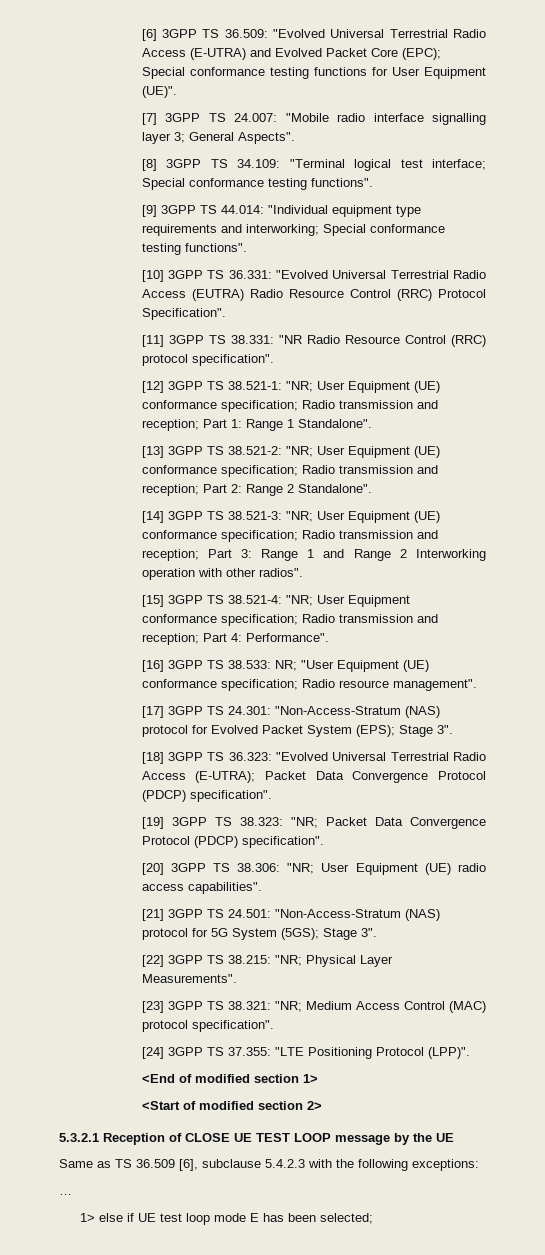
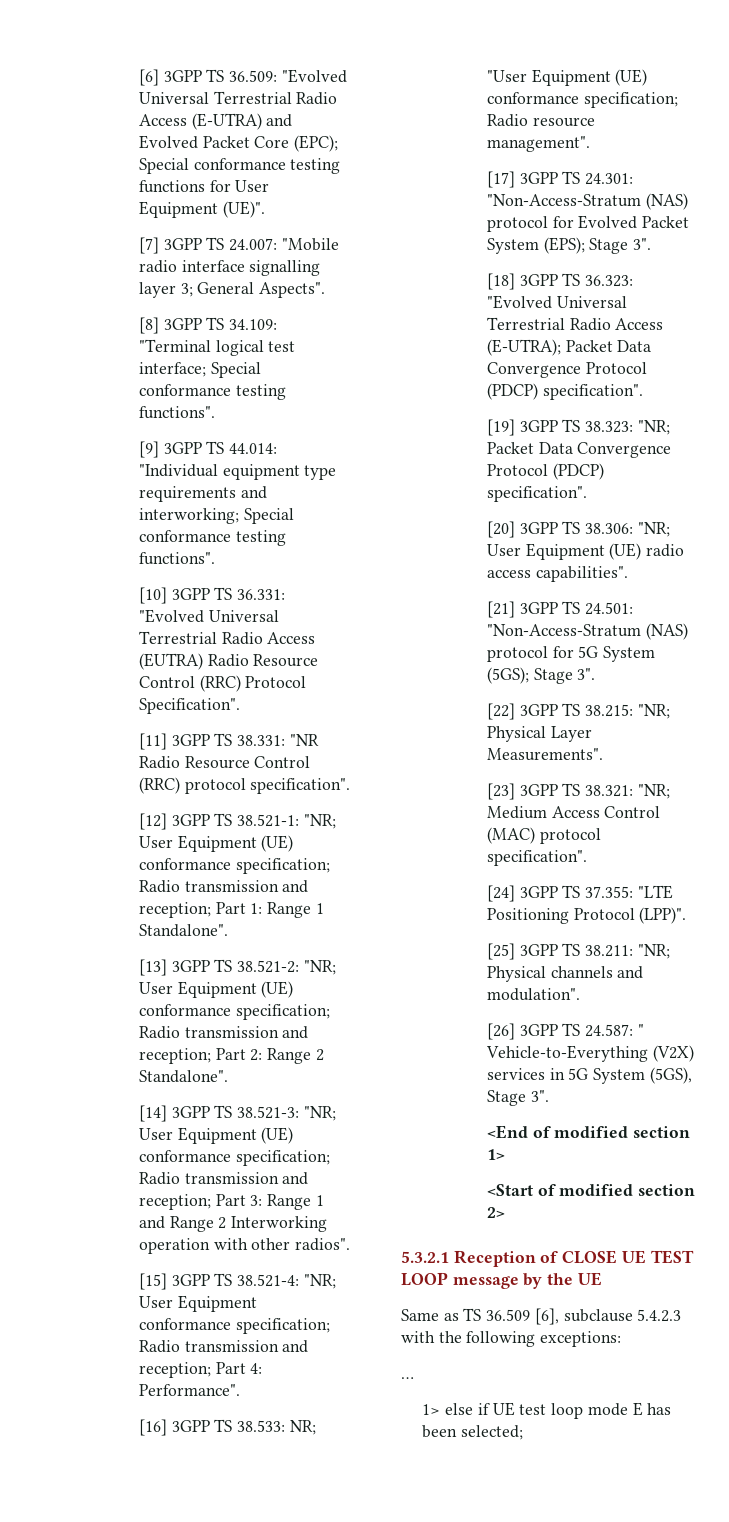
(470, 1053) none -> [486,943,670,960] [486,966,644,982] [486,988,580,1001] [486,1023,644,1040] [485,1045,694,1062] [486,1067,692,1084] [486,1090,549,1106] // [25] 3GPP TS 38.211: "NR; Physical channels and modulation". // [26] 3GPP TS 24.587: " Vehicle-to-Everything (V2X) services in 5G System (5GS), Stage 3".

